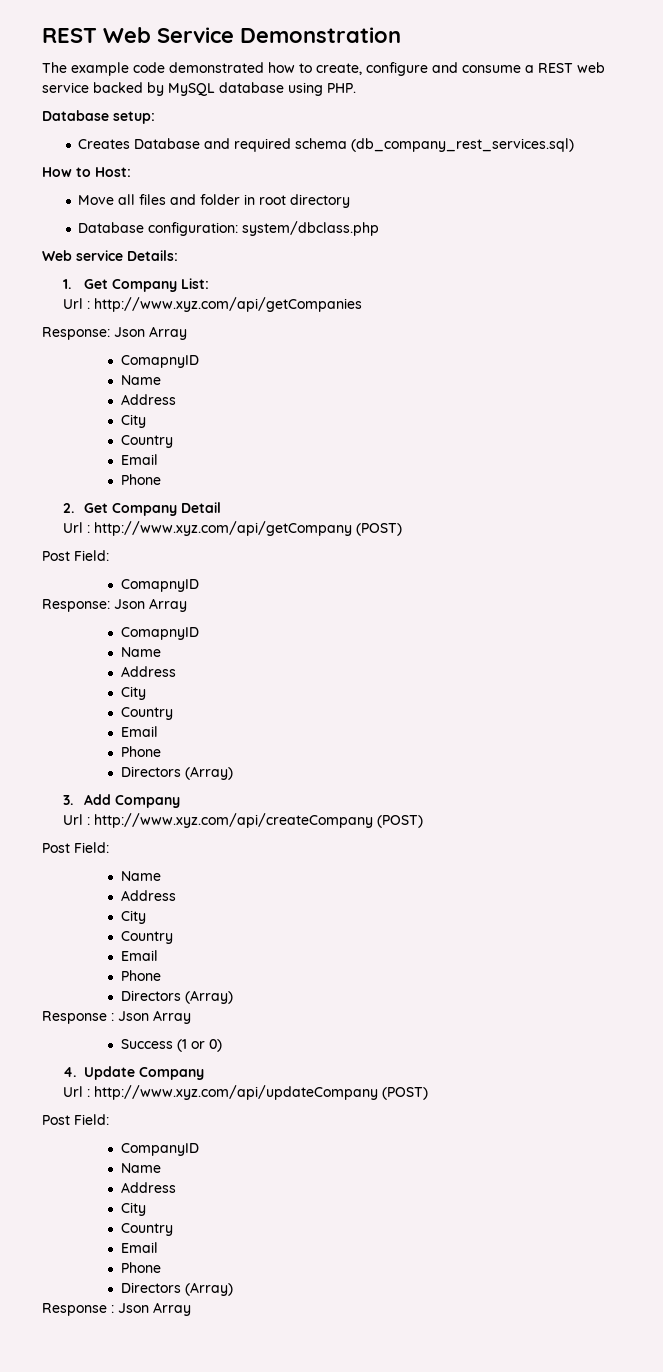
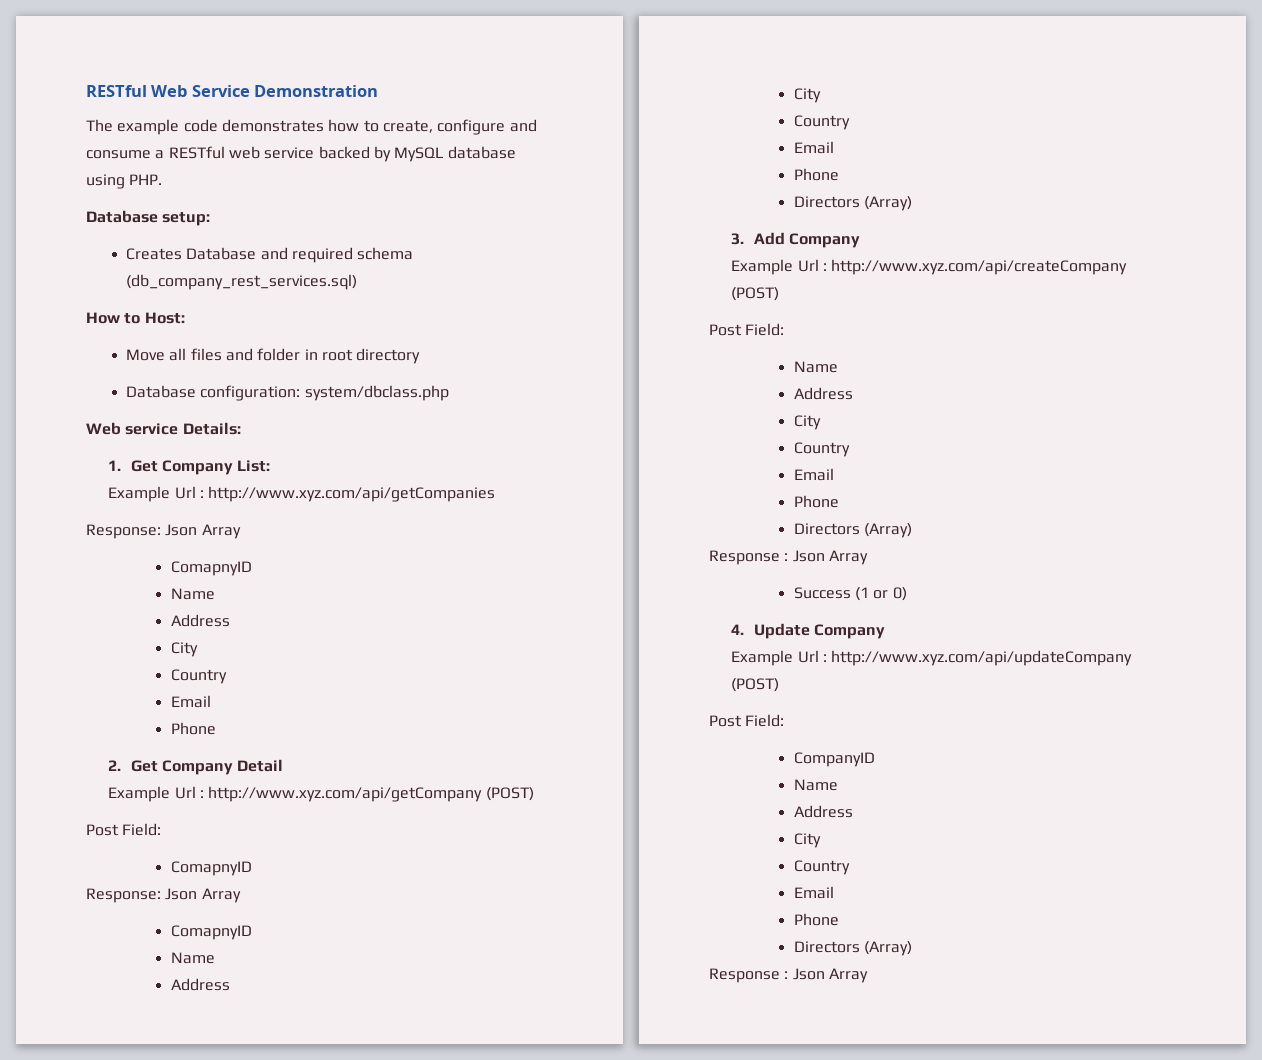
[42,28,97,43] REST -> [86,85,147,97] RESTful
[169,62,264,73] demonstrated -> [221,119,324,132] demonstrates
[538,63,573,73] REST -> [168,146,225,159] RESTful
(210, 283) none -> [108,486,171,502] Example
(222, 507) none -> [108,786,171,802] Example
(181, 801) none -> [731,259,794,275] Example
(205, 1073) none -> [731,650,794,666] Example

